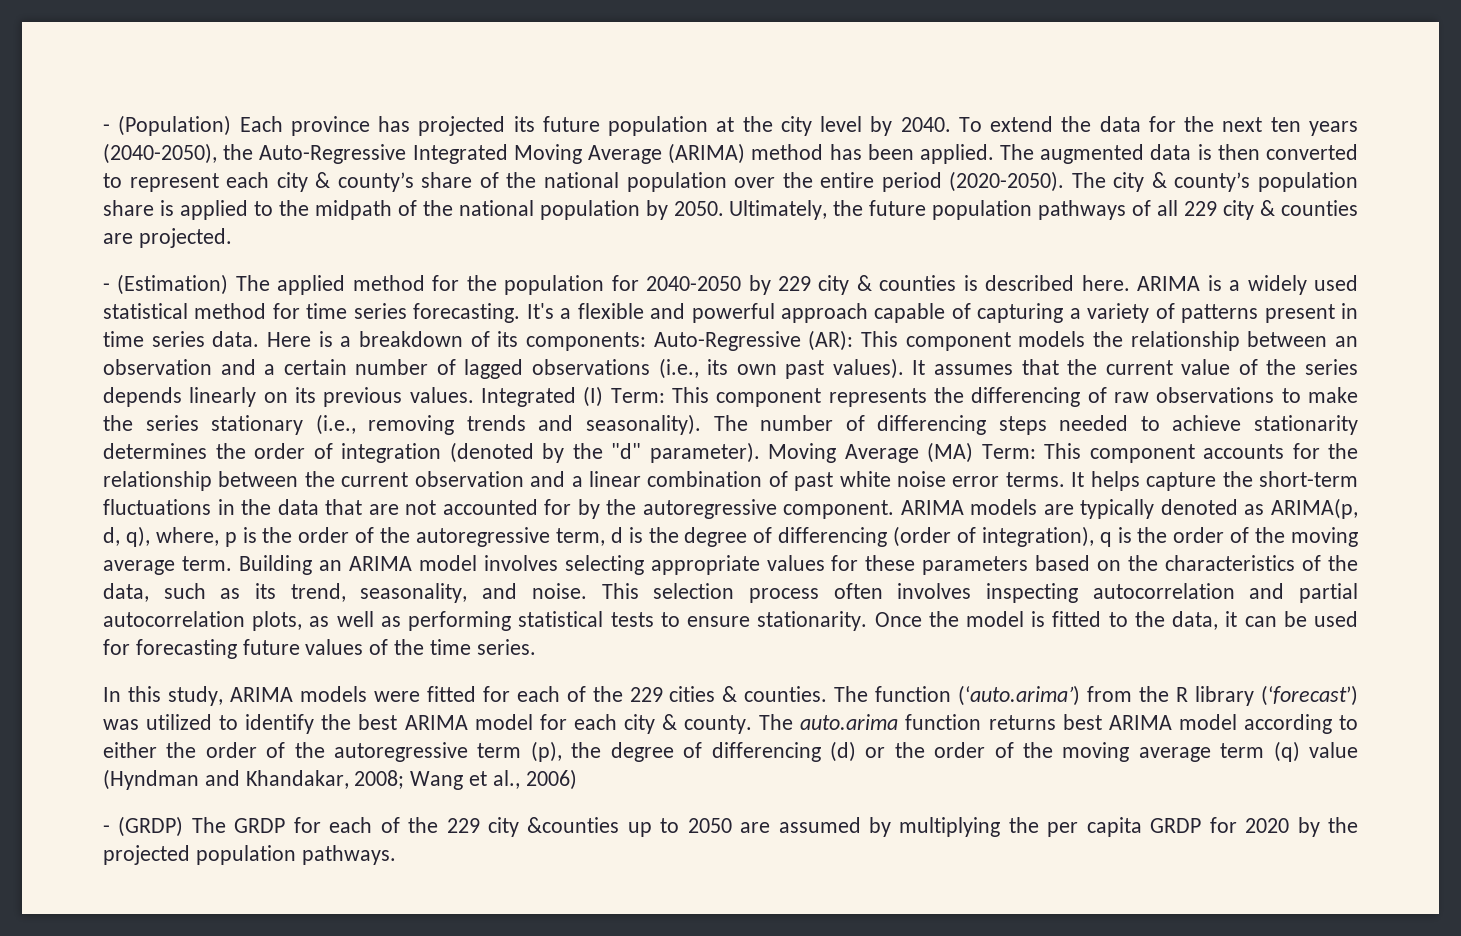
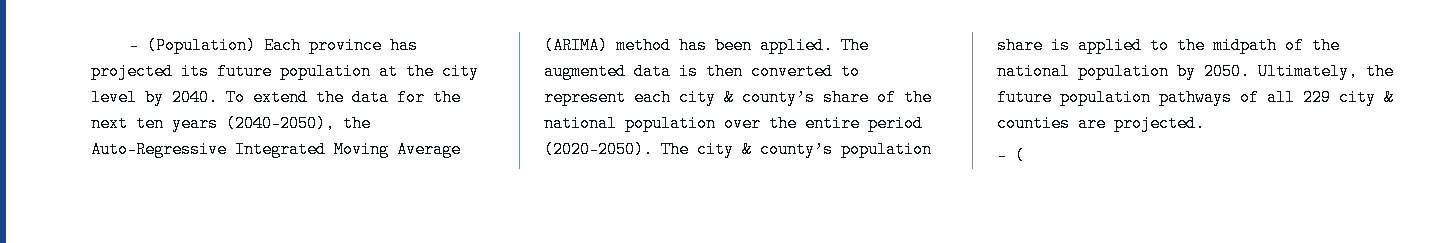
[117,274,1359,295] [103,303,1359,323] [103,330,1358,351] [103,358,1359,379] [103,386,1358,407] [103,414,1358,435] [103,442,1358,463] [103,471,1359,491] [103,498,1358,519] [103,526,1359,547] [103,555,1358,575] [103,583,1358,603] [103,611,1359,631] [103,639,536,659] [103,685,1359,706] [103,714,1358,734] [103,741,1358,762] [103,769,577,790] [103,816,1359,837] [103,845,396,865] (Estimation) The applied method for the population for 2040-2050 by 229 city & counties is described here. ARIMA is a widely used statistical method for time series forecasting. It's a flexible and powerful approach capable of capturing a variety of patterns present in time series data. Here is a breakdown of its components: Auto-Regressive (AR): This component models the relationship between an observation and a certain number of lagged observations (i.e., its own past values). It assumes that the current value of the series depends linearly on its previous values. Integrated (I) Term: This component represents the differencing of raw observations to make the series stationary (i.e., removing trends and seasonality). The number of differencing steps needed to achieve stationarity determines the order of integration (denoted by the "d" parameter). Moving Average (MA) Term: This component accounts for the relationship between the current observation and a linear combination of past white noise error terms. It helps capture the short-term fluctuations in the data that are not accounted for by the autoregressive component. ARIMA models are typically denoted as ARIMA(p, d, q), where, p is the order of the autoregressive term, d is the degree of differencing (order of integration), q is the order of the moving average term. Building an ARIMA model involves selecting appropriate values for these parameters based on the characteristics of the data, such as its trend, seasonality, and noise. This selection process often involves inspecting autocorrelation and partial autocorrelation plots, as well as performing statistical tests to ensure stationarity. Once the model is fitted to the data, it can be used for forecasting future values of the time series. // In this study, ARIMA models were fitted for each of the 229 cities & counties. The function (‘auto.arima’) from the R library (‘forecast’) was utilized to identify the best ARIMA model for each city & county. The auto.arima function returns best ARIMA model according to either the order of the autoregressive term (p), the degree of differencing (d) or the order of the moving average term (q) value (Hyndman and Khandakar, 2008; Wang et al., 2006) // - (GRDP) The GRDP for each of the 229 city &counties up to 2050 are assumed by multiplying the per capita GRDP for 2020 by the projected population pathways. -> [1015,147,1025,164] (

